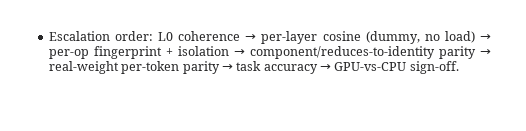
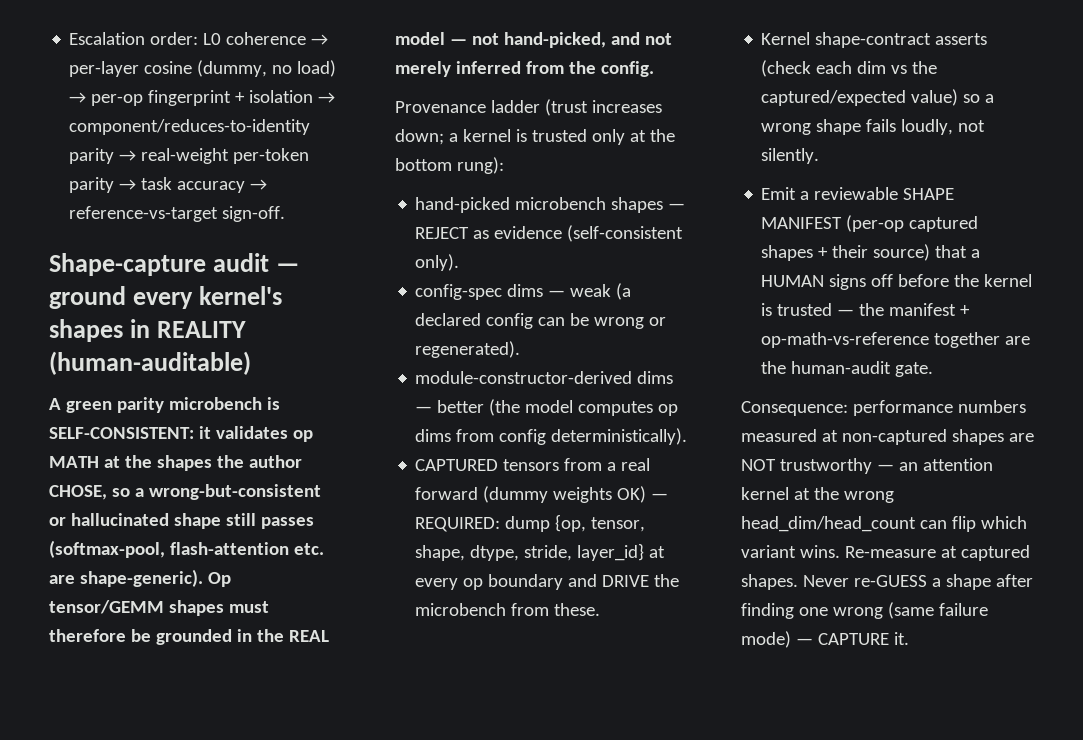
[334,62,407,71] GPU-vs-CPU -> [69,206,219,222] reference-vs-target
(459, 67) none -> [49,253,301,276] [49,286,283,309] [49,319,247,342] [49,351,251,375] [49,397,280,413] [49,426,313,442] [49,455,302,471] [49,484,321,500] [49,513,314,529] [49,540,324,558] [49,569,231,587] [49,600,269,616] [49,629,329,645] [395,32,672,48] [395,61,654,77] [395,99,662,116] [395,129,675,145] [395,157,504,174] [415,197,686,213] [415,225,684,242] [415,254,460,271] [415,283,632,300] [415,313,667,329] [415,341,521,358] [415,371,674,384] [415,399,679,416] [415,428,688,445] [415,458,651,471] [415,486,669,503] [415,514,646,532] [415,543,666,561] [415,574,680,590] [415,603,601,616] [761,32,988,48] [761,60,938,77] [761,89,995,106] [761,119,986,135] [761,148,820,164] [761,187,955,200] [761,215,979,232] [761,244,981,261] [761,274,1033,290] [761,303,971,316] [761,332,1031,348] [761,361,934,377] [741,400,1026,416] [741,429,1034,445] [741,458,993,474] [741,487,894,503] [741,516,1027,532] [741,545,1030,561] [741,574,1033,590] [741,602,988,619] [741,631,909,648] // Shape-capture audit — ground every kernel's shapes in REALITY (human-auditable) // A green parity microbench is SELF-CONSISTENT: it validates op MATH at the shapes the author CHOSE, so a wrong-but-consistent or hallucinated shape still passes (softmax-pool, flash-attention etc. are shape-generic). Op tensor/GEMM shapes must therefore be grounded in the REAL model — not hand-picked, and not merely inferred from the config. // Provenance ladder (trust increases down; a kernel is trusted only at the bottom rung): // hand-picked microbench shapes — REJECT as evidence (self-consistent only). // config-spec dims — weak (a declared config can be wrong or regenerated). // module-constructor-derived dims — better (the model computes op dims from config deterministically). // CAPTURED tensors from a real forward (dummy weights OK) — REQUIRED: dump {op, tensor, shape, dtype, stride, layer_id} at every op boundary and DRIVE the microbench from these. // Kernel shape-contract asserts (check each dim vs the captured/expected value) so a wrong shape fails loudly, not silently. // Emit a reviewable SHAPE MANIFEST (per-op captured shapes + their source) that a HUMAN signs off before the kernel is trusted — the manifest + op-math-vs-reference together are the human-audit gate. // Consequence: performance numbers measured at non-captured shapes are NOT trustworthy — an attention kernel at the wrong head_dim/head_count can flip which variant wins. Re-measure at captured shapes. Never re-GUESS a shape after finding one wrong (same failure mode) — CAPTURE it.

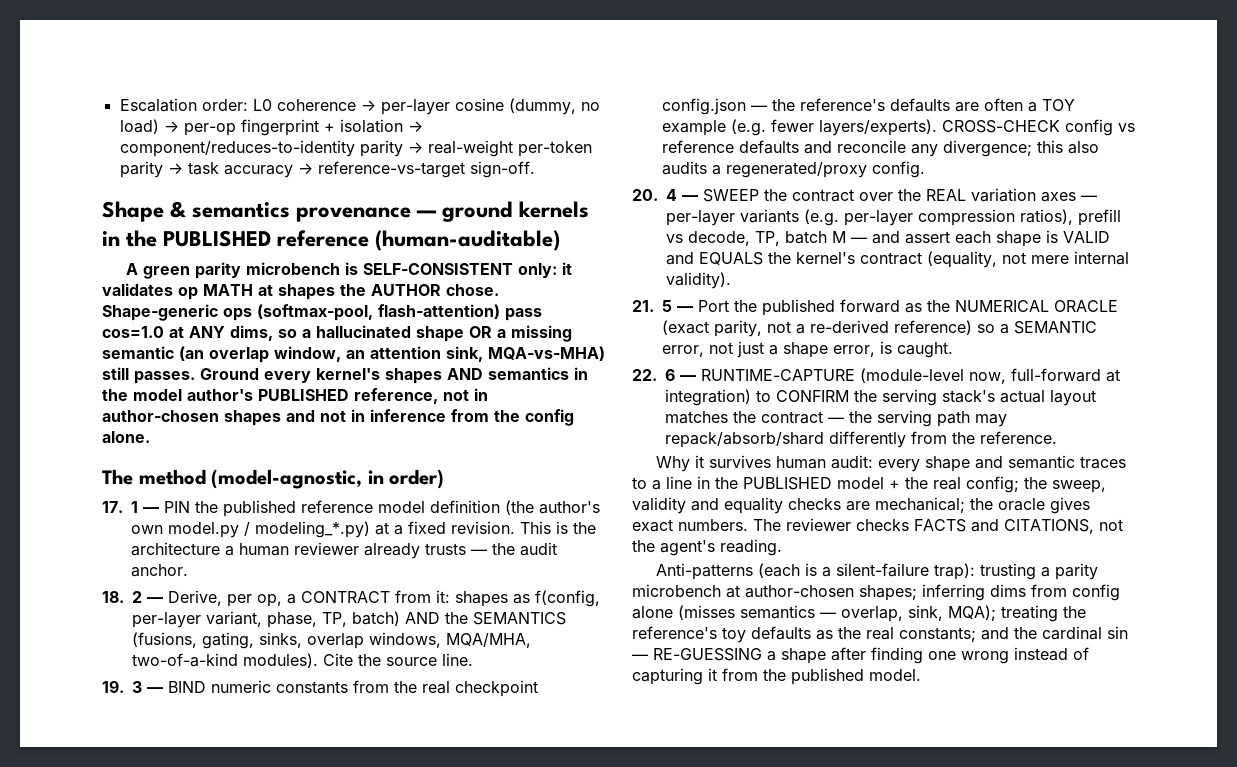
[49,253,301,276] [49,286,283,309] [49,319,247,342] Shape-capture audit — ground every kernel's shapes in REALITY -> [102,201,590,222] [102,230,370,247] Shape & semantics provenance — ground kernels in the PUBLISHED reference
[49,427,194,439] SELF-CONSISTENT: -> [363,263,558,278] SELF-CONSISTENT only:
[124,455,152,468] the -> (273, 290) none
[248,455,302,468] [49,484,321,500] [49,513,314,529] [49,540,324,558] [49,569,231,587] [49,600,269,616] [49,629,329,645] [395,32,672,48] [395,61,654,77] [395,99,662,116] [395,129,675,145] [395,157,504,174] [415,197,686,213] [415,225,684,242] [415,254,460,271] [415,283,632,300] [415,313,667,329] [415,341,521,358] [415,371,674,384] [415,399,679,416] [415,428,688,445] [415,458,651,471] [415,486,669,503] [415,514,646,532] [415,543,666,561] [415,574,680,590] [415,603,601,616] [761,32,988,48] [761,60,938,77] [761,89,995,106] [761,119,986,135] [761,148,820,164] [761,187,955,200] [761,215,979,232] [761,244,981,261] [761,274,1033,290] [761,303,971,316] [761,332,1031,348] [761,361,934,377] [741,400,1026,416] [741,429,1034,445] [741,458,993,474] [741,487,894,503] [741,516,1027,532] [741,545,1030,561] [741,574,927,590] author CHOSE, so a wrong-but-consistent or hallucinated shape still passes (softmax-pool, flash-attention etc. are shape-generic). Op tensor/GEMM shapes must therefore be grounded in the REAL model — not hand-picked, and not merely inferred from the config. // Provenance ladder (trust increases down; a kernel is trusted only at the bottom rung): // hand-picked microbench shapes — REJECT as evidence (self-consistent only). // config-spec dims — weak (a declared config can be wrong or regenerated). // module-constructor-derived dims — better (the model computes op dims from config deterministically). // CAPTURED tensors from a real forward (dummy weights OK) — REQUIRED: dump {op, tensor, shape, dtype, stride, layer_id} at every op boundary and DRIVE the microbench from these. // Kernel shape-contract asserts (check each dim vs the captured/expected value) so a wrong shape fails loudly, not silently. // Emit a reviewable SHAPE MANIFEST (per-op captured shapes + their source) that a HUMAN signs off before the kernel is trusted — the manifest + op-math-vs-reference together are the human-audit gate. // Consequence: performance numbers measured at non-captured shapes are NOT trustworthy — an attention kernel at the wrong head_dim/head_count can flip which variant wins. Re-measure at captured shapes. Never re-GUESS -> [371,284,499,296] [102,304,542,321] [102,325,572,342] [102,346,605,363] [102,367,588,384] [102,388,488,404] [102,409,574,426] [102,431,150,443] [102,469,445,489] [102,500,600,517] [131,521,596,538] [131,542,557,559] [131,564,188,577] [102,590,600,607] [132,611,566,628] [132,632,531,649] [132,653,473,668] [102,680,538,697] [662,98,1075,115] [662,119,1135,136] [662,140,1099,157] [662,161,925,178] [632,188,1097,202] [666,209,1121,226] [666,230,1110,247] [666,251,1129,268] [666,272,731,289] [632,299,1118,316] [662,320,1097,337] [662,341,953,358] [632,368,1120,384] [665,389,1096,406] [665,410,1007,427] [665,431,1057,448] [656,455,1127,472] [632,476,1106,493] [632,497,1090,514] [632,518,1123,534] [632,539,782,556] [656,563,1099,580] [632,584,1120,601] [632,605,1086,622] [632,626,1128,643] [632,648,762,661] AUTHOR chose. Shape-generic ops (softmax-pool, flash-attention) pass cos=1.0 at ANY dims, so a hallucinated shape OR a missing semantic (an overlap window, an attention sink, MQA-vs-MHA) still passes. Ground every kernel's shapes AND semantics in the model author's PUBLISHED reference, not in author-chosen shapes and not in inference from the config alone. // The method (model-agnostic, in order) // 17. 1 — PIN the published reference model definition (the author's own model.py / modeling_*.py) at a fixed revision. This is the architecture a human reviewer already trusts — the audit anchor. // 18. 2 — Derive, per op, a CONTRACT from it: shapes as f(config, per-layer variant, phase, TP, batch) AND the SEMANTICS (fusions, gating, sinks, overlap windows, MQA/MHA, two-of-a-kind modules). Cite the source line. // 19. 3 — BIND numeric constants from the real checkpoint config.json — the reference's defaults are often a TOY example (e.g. fewer layers/experts). CROSS-CHECK config vs reference defaults and reconcile any divergence; this also audits a regenerated/proxy config. // 20. 4 — SWEEP the contract over the REAL variation axes — per-layer variants (e.g. per-layer compression ratios), prefill vs decode, TP, batch M — and assert each shape is VALID and EQUALS the kernel's contract (equality, not mere internal validity). // 21. 5 — Port the published forward as the NUMERICAL ORACLE (exact parity, not a re-derived reference) so a SEMANTIC error, not just a shape error, is caught. // 22. 6 — RUNTIME-CAPTURE (module-level now, full-forward at integration) to CONFIRM the serving stack's actual layout matches the contract — the serving path may repack/absorb/shard differently from the reference. // Why it survives human audit: every shape and semantic traces to a line in the PUBLISHED model + the real config; the sweep, validity and equality checks are mechanical; the oracle gives exact numbers. The reviewer checks FACTS and CITATIONS, not the agent's reading. // Anti-patterns (each is a silent-failure trap): trusting a parity microbench at author-chosen shapes; inferring dims from config alone (misses semantics — overlap, sink, MQA); treating the reference's toy defaults as the real constants; and the cardinal sin — RE-GUESSING
[887,602,988,619] [741,631,909,648] (same failure mode) — CAPTURE it. -> [1014,647,1089,661] [632,668,921,685] instead of capturing it from the published model.

